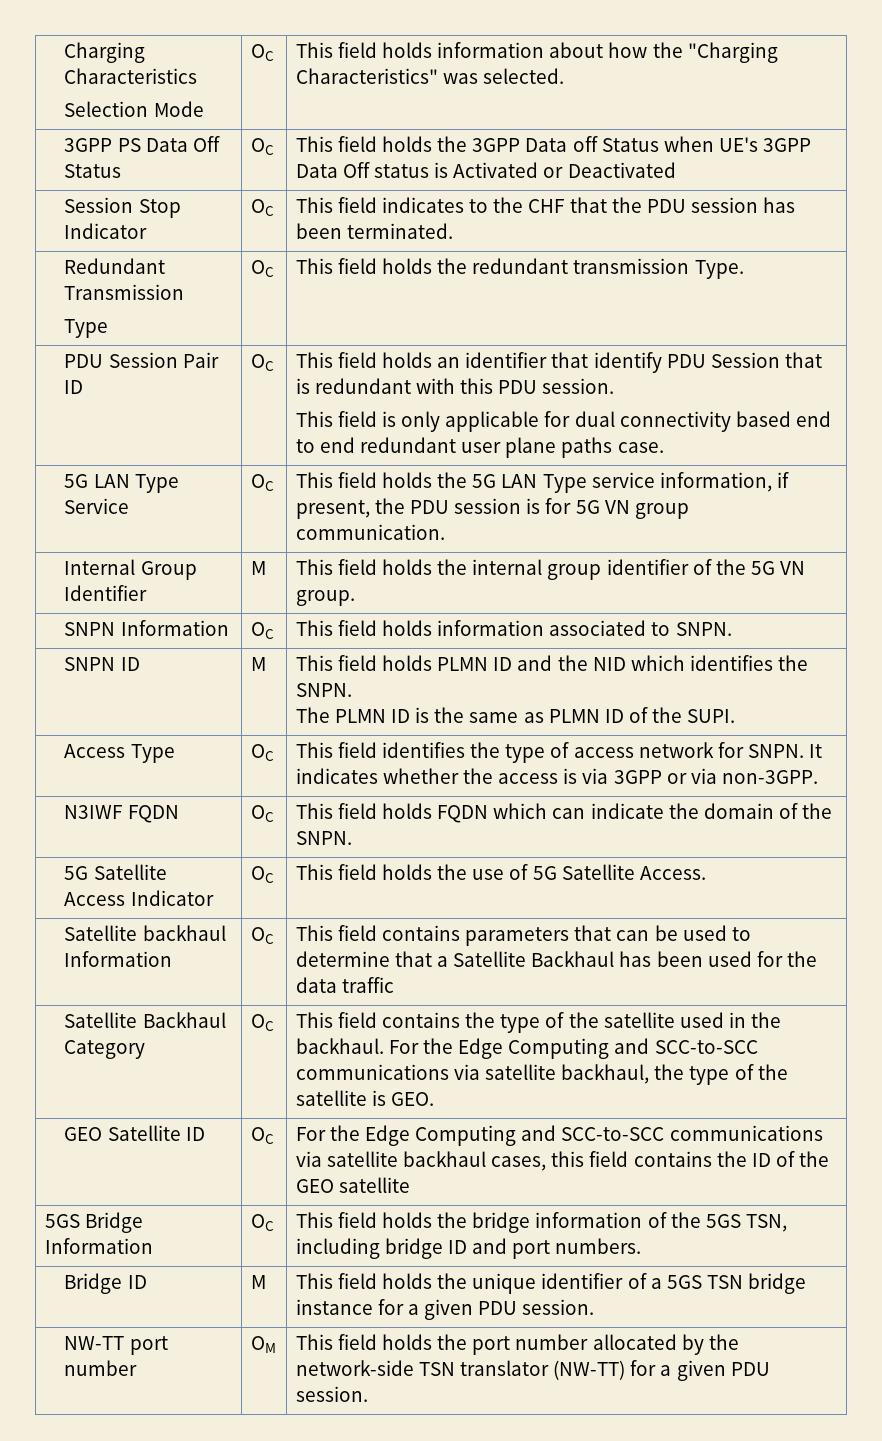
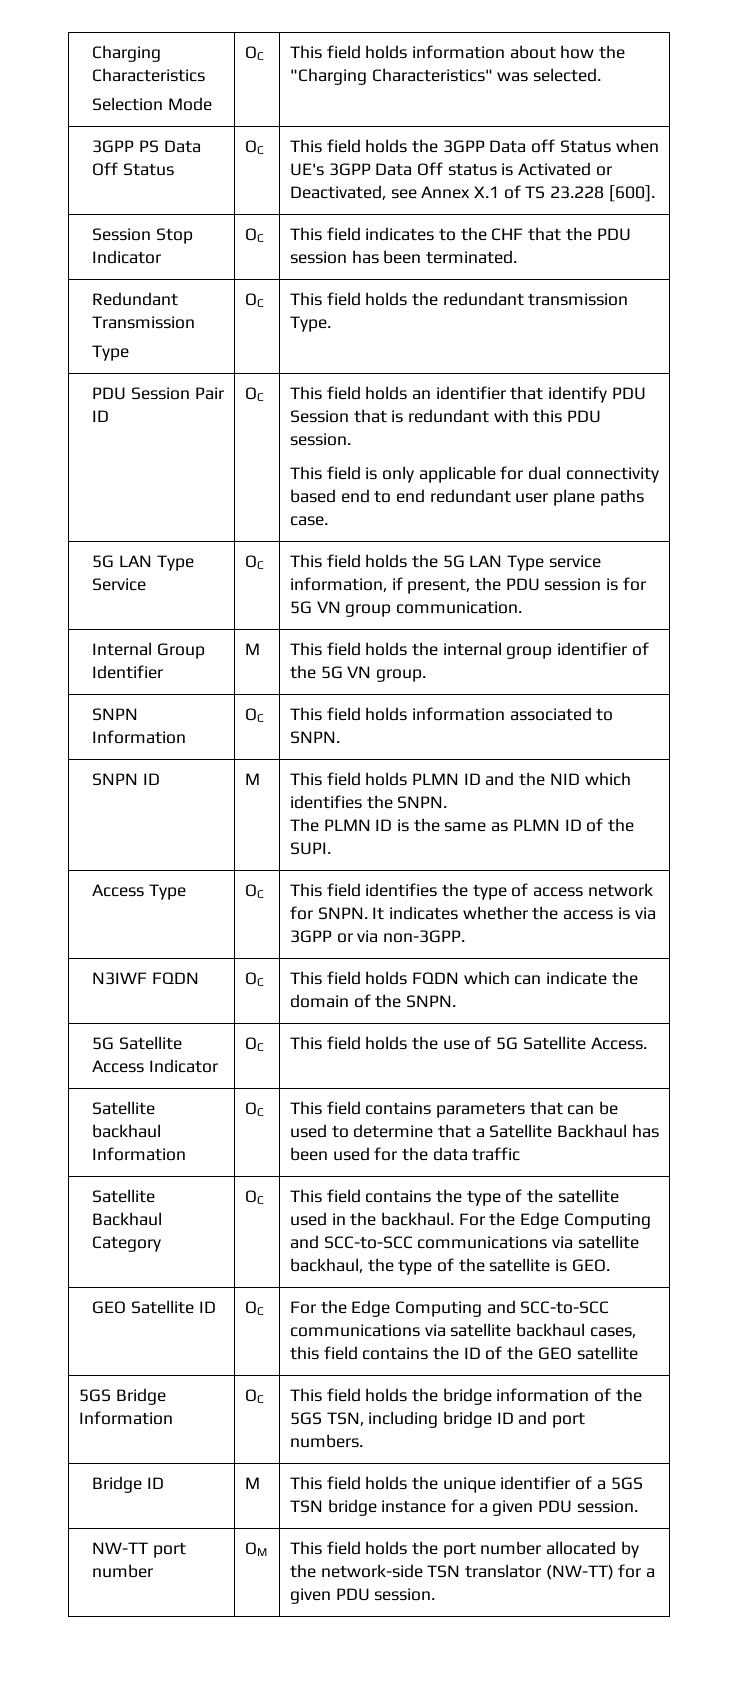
[567,162,676,178] Deactivated -> [289,185,655,202] Deactivated, see Annex X.1 of TS 23.228 [600].

